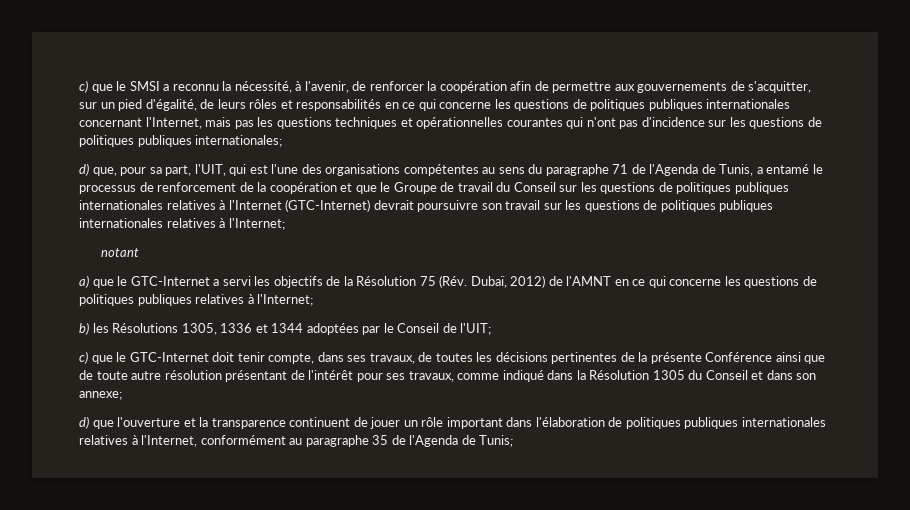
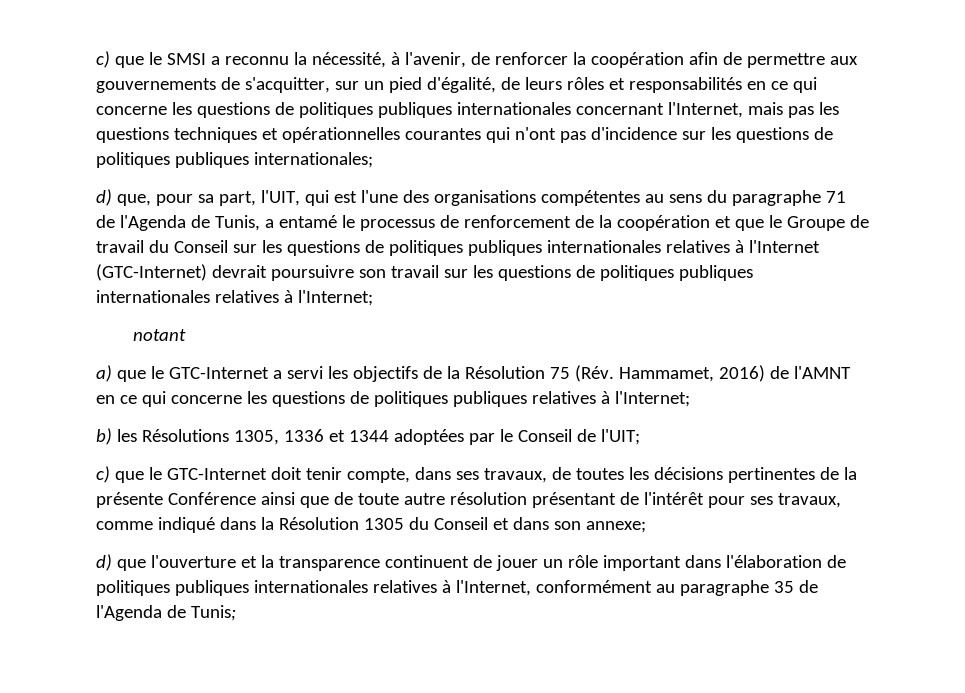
[470,275,546,288] Dubaï, 2012) -> [618,365,765,382] Hammamet, 2016)

